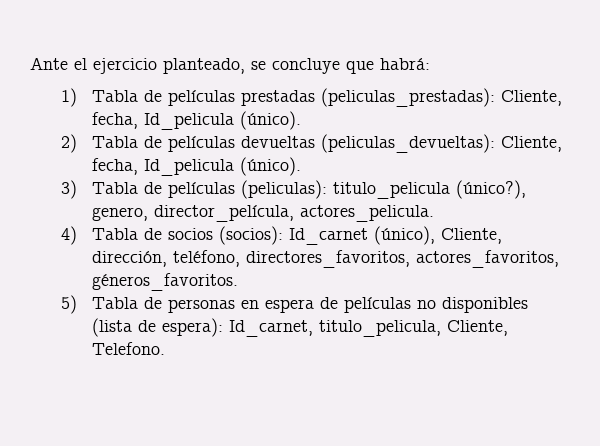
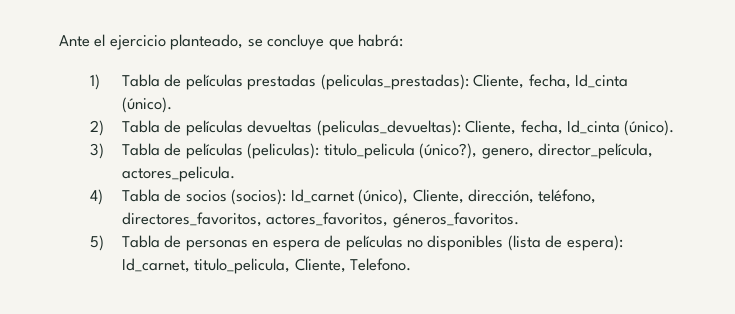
[144,113,235,130] Id_pelicula -> [575,74,629,88] Id_cinta
[144,159,235,176] Id_pelicula -> [567,120,621,134] Id_cinta

